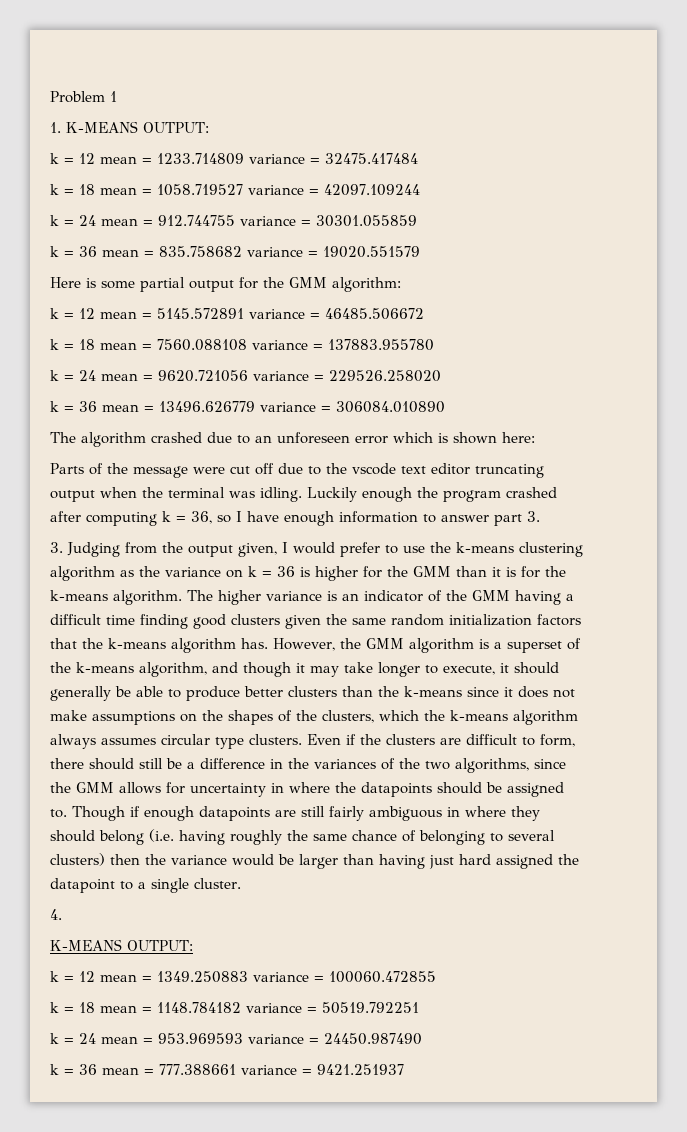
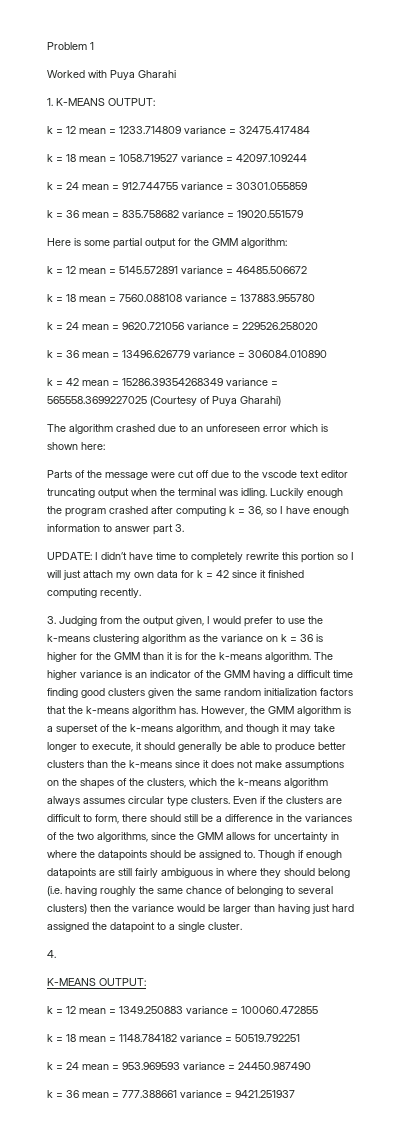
(117, 96) none -> [47,70,176,80] // Worked with Puya Gharahi
(445, 407) none -> [47,378,278,386] [47,396,281,406] // k = 42 mean = 15286.39354268349 variance = 565558.3699227025 (Courtesy of Puya Gharahi)
(540, 516) none -> [47,552,354,563] [47,570,304,580] [47,588,141,599] // UPDATE: I didn’t have time to completely rewrite this portion so I will just attach my own data for k = 42 since it finished computing recently.

